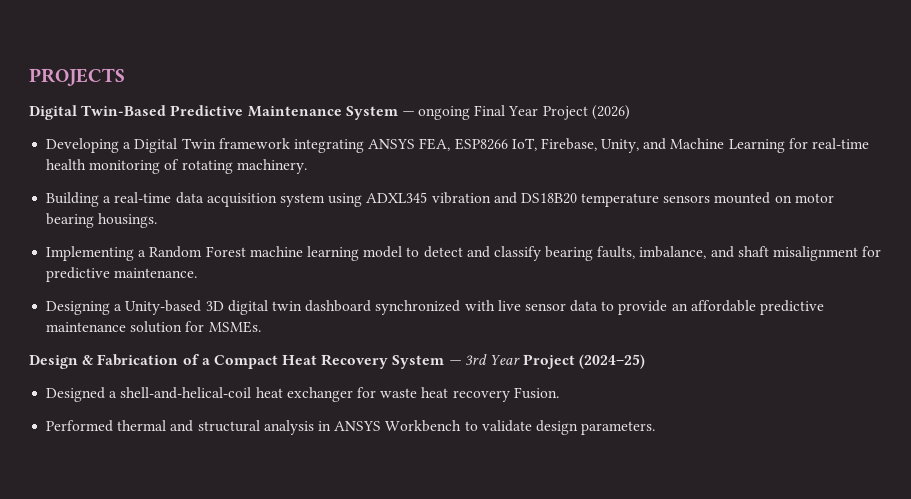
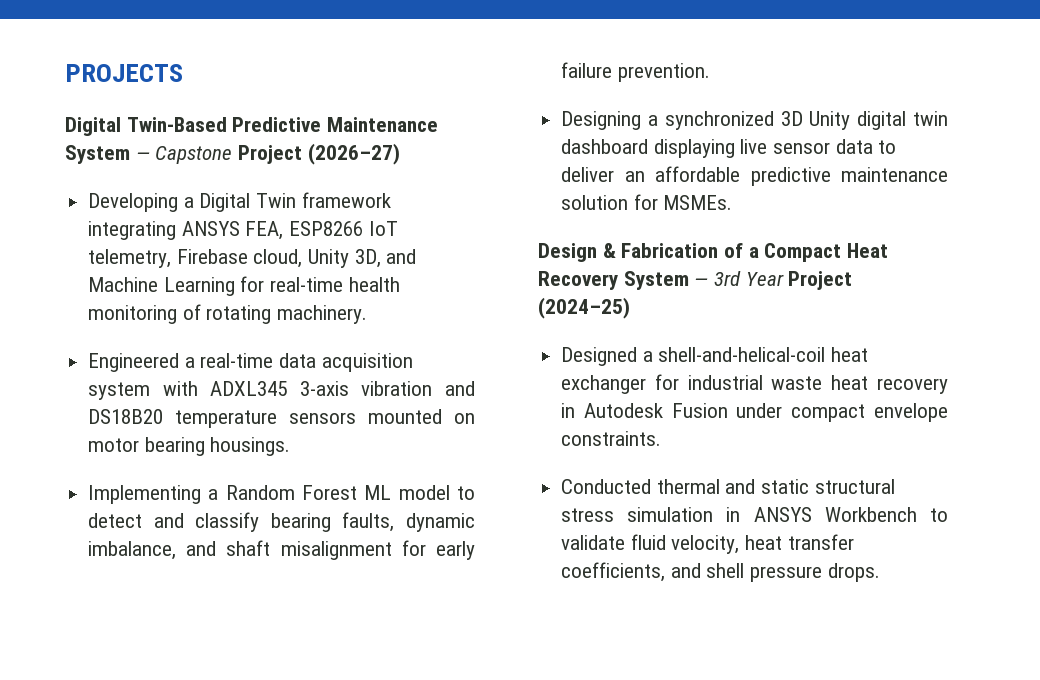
[418,105,630,120] ongoing Final Year Project (2026) -> [155,143,400,165] Capstone Project (2026–27)
[511,138,640,153] IoT, Firebase, Unity, -> [368,221,398,236] [88,249,381,268] IoT telemetry, Firebase cloud, Unity 3D,
[46,192,100,207] Building -> [88,353,180,372] Engineered
[328,192,428,207] using ADXL345 -> [162,381,349,396] with ADXL345 3-axis
[249,246,359,261] machine learning -> [364,485,392,500] ML
(636, 252) none -> [405,513,475,532] dynamic
[46,267,198,282] predictive maintenance. -> [435,541,475,560] [561,62,710,82] early failure prevention.
[125,300,224,315] Unity-based 3D -> [664,111,851,130] synchronized 3D Unity
[375,300,495,315] synchronized with -> [653,139,735,158] displaying
[618,300,668,315] provide -> [561,167,615,182] deliver
(376, 392) none -> [687,375,763,390] industrial
[513,387,559,399] [46,420,314,435] Fusion. // Performed thermal and structural analysis -> [561,403,948,422] [561,431,662,446] [561,479,895,494] [561,507,714,522] in Autodesk Fusion under compact envelope constraints. // Conducted thermal and static structural stress simulation
[535,420,656,435] design parameters. -> [630,534,854,554] [561,562,880,582] fluid velocity, heat transfer coefficients, and shell pressure drops.

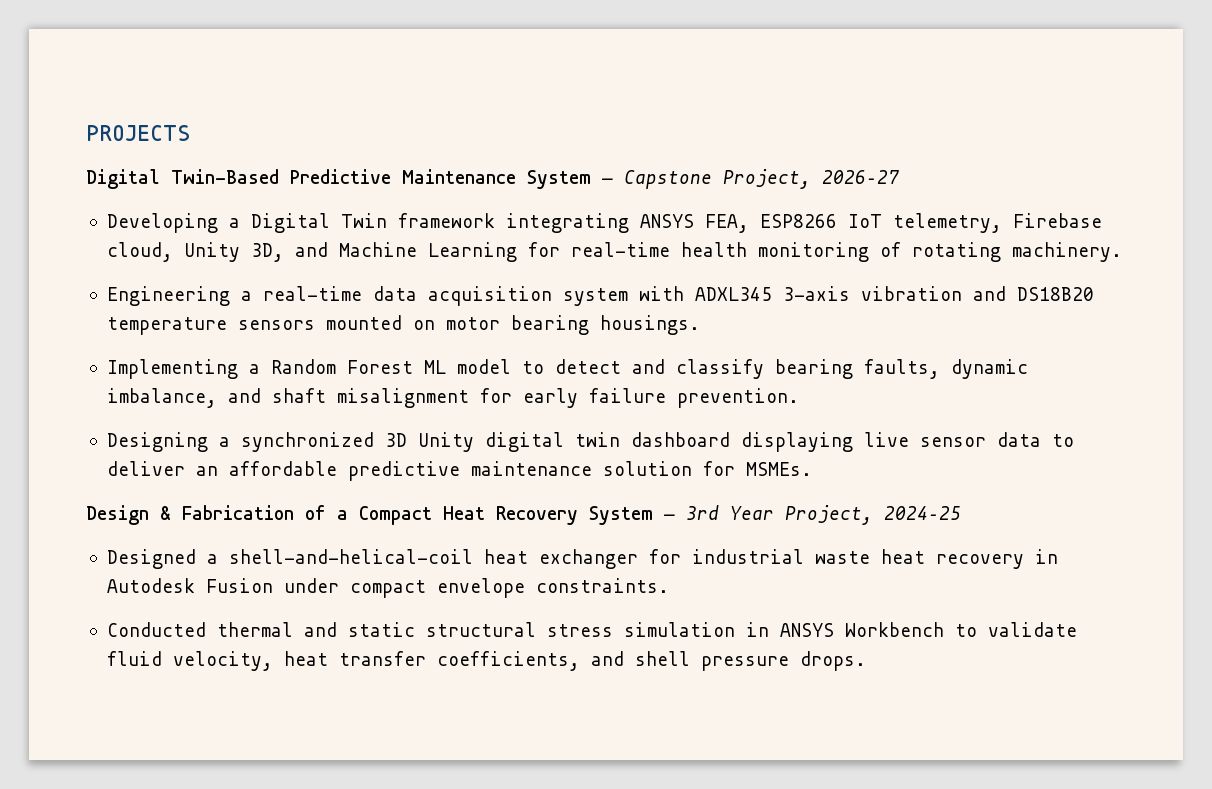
[238,143,400,165] Project (2026–27) -> [723,169,899,189] Project, 2026–27
[88,353,180,372] Engineered -> [106,286,230,306] Engineering
[788,271,853,290] [538,297,630,319] Project (2024–25) -> [785,505,961,525] Project, 2024–25

